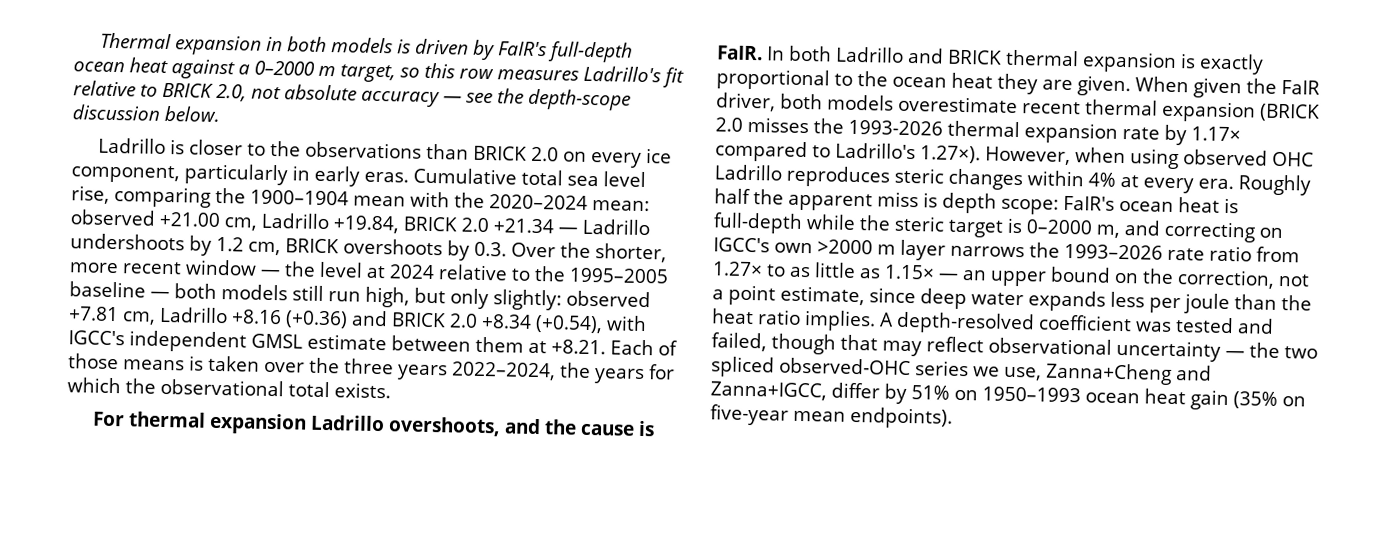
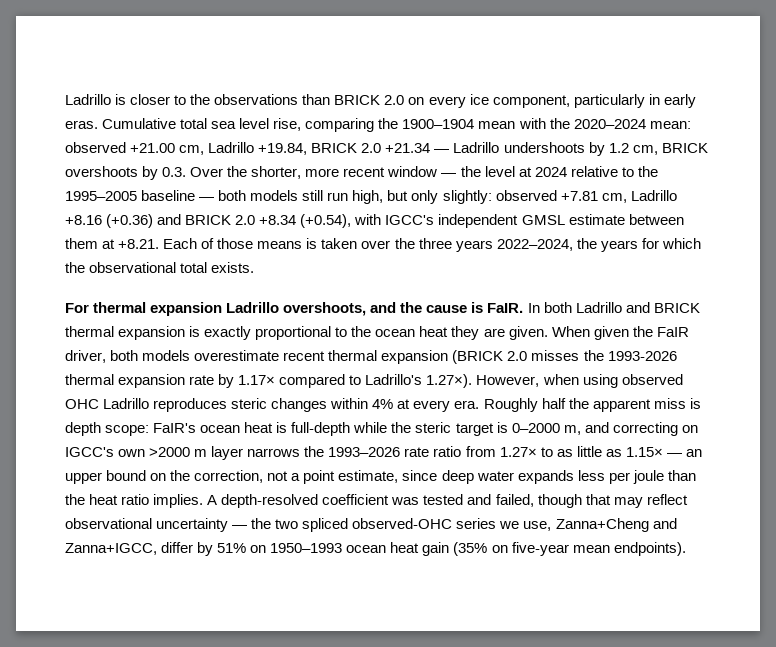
[99,32,633,63] [73,57,684,88] [73,80,631,111] [72,104,221,122] Thermal expansion in both models is driven by FaIR's full-depth ocean heat against a 0–2000 m target, so this row measures Ladrillo's fit relative to BRICK 2.0, not absolute accuracy — see the depth-scope discussion below. // -> (65, 99) none

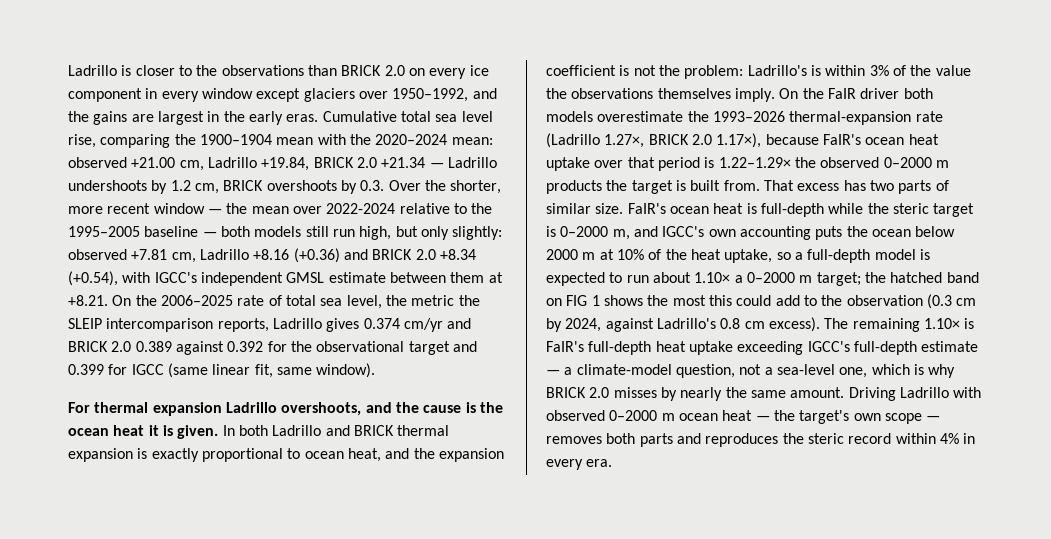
[492,94,660,108] component, particularly in -> [68,88,497,102] [68,111,245,125] component in every window except glaciers over 1950–1992, and the gains are largest in the
[484,166,567,177] level at 2024 -> [251,203,396,214] mean over 2022-2024
[163,238,701,252] [65,262,255,273] Each of those means is taken over the three years 2022–2024, the years for which the observational total exists. -> [112,295,480,309] [68,318,472,332] [68,341,477,355] [68,363,376,378] On the 2006–2025 rate of total sea level, the metric the SLEIP intercomparison reports, Ladrillo gives 0.374 cm/yr and BRICK 2.0 0.389 against 0.392 for the observational target and 0.399 for IGCC (same linear fit, same window).
[487,303,524,313] FaIR. -> [479,402,503,413] [68,425,219,439] the ocean heat it is given.
[351,326,629,340] the ocean heat they are given. When given -> [304,448,504,462] [546,65,971,79] [546,88,799,102] ocean heat, and the expansion coefficient is not the problem: Ladrillo's is within 3% of the value the observations themselves imply. On
[65,350,106,363] driver, -> [860,88,900,99] driver
[283,350,677,364] [65,374,683,388] [65,398,701,412] [65,422,150,436] recent thermal expansion (BRICK 2.0 misses the 1993-2026 thermal expansion rate by 1.17× compared to Ladrillo's 1.27×). However, when using observed OHC Ladrillo reproduces steric changes within 4% at every era. Roughly half the apparent miss is depth scope: -> [687,111,943,125] [546,133,939,148] [546,157,949,171] [546,180,949,194] [546,203,624,214] the 1993–2026 thermal-expansion rate (Ladrillo 1.27×, BRICK 2.0 1.17×), because FaIR's ocean heat uptake over that period is 1.22–1.29× the observed 0–2000 m products the target is built from. That excess has two parts of similar size.
[612,422,698,436] [65,446,702,460] [65,470,696,484] [65,494,688,508] [65,518,677,532] [65,542,686,556] correcting on IGCC's own >2000 m layer narrows the 1993–2026 rate ratio from 1.27× to as little as 1.15× — an upper bound on the correction, not a point estimate, since deep water expands less per joule than the heat ratio implies. A depth-resolved coefficient was tested and failed, though that may reflect observational uncertainty — the two spliced observed-OHC series we use, Zanna+Cheng and Zanna+IGCC, differ by 51% on 1950–1993 ocean heat gain (35% on five-year mean endpoints). -> [662,226,956,240] [546,249,930,263] [546,272,979,286] [546,294,977,309] [546,317,975,332] [546,341,979,355] [546,364,956,378] [546,387,982,401] [546,410,941,424] [546,433,976,447] [546,459,613,470] IGCC's own accounting puts the ocean below 2000 m at 10% of the heat uptake, so a full-depth model is expected to run about 1.10× a 0–2000 m target; the hatched band on FIG 1 shows the most this could add to the observation (0.3 cm by 2024, against Ladrillo's 0.8 cm excess). The remaining 1.10× is FaIR's full-depth heat uptake exceeding IGCC's full-depth estimate — a climate-model question, not a sea-level one, which is why BRICK 2.0 misses by nearly the same amount. Driving Ladrillo with observed 0–2000 m ocean heat — the target's own scope — removes both parts and reproduces the steric record within 4% in every era.

